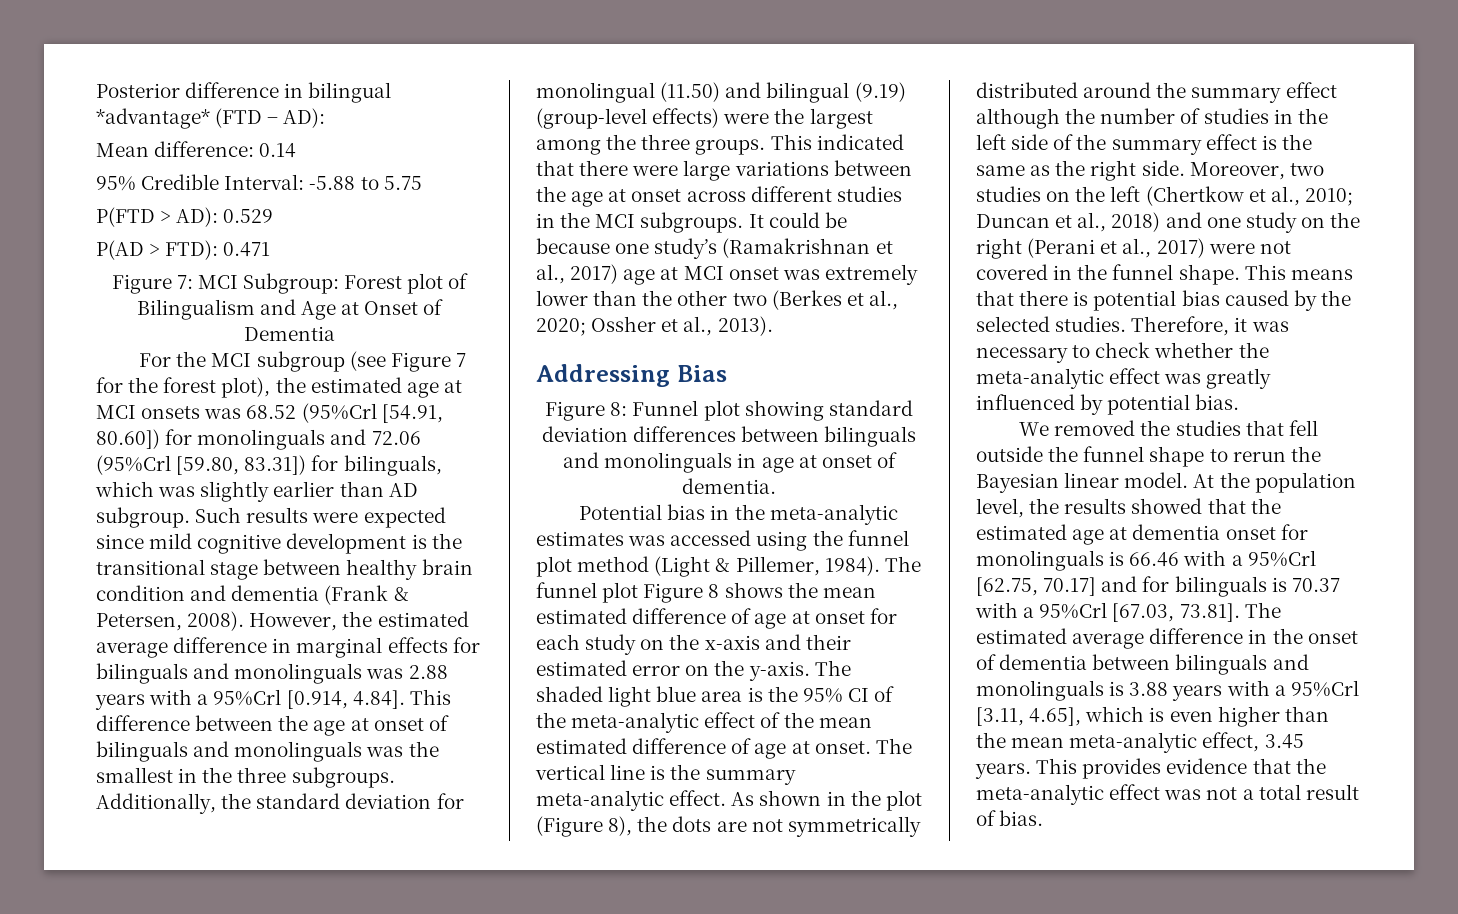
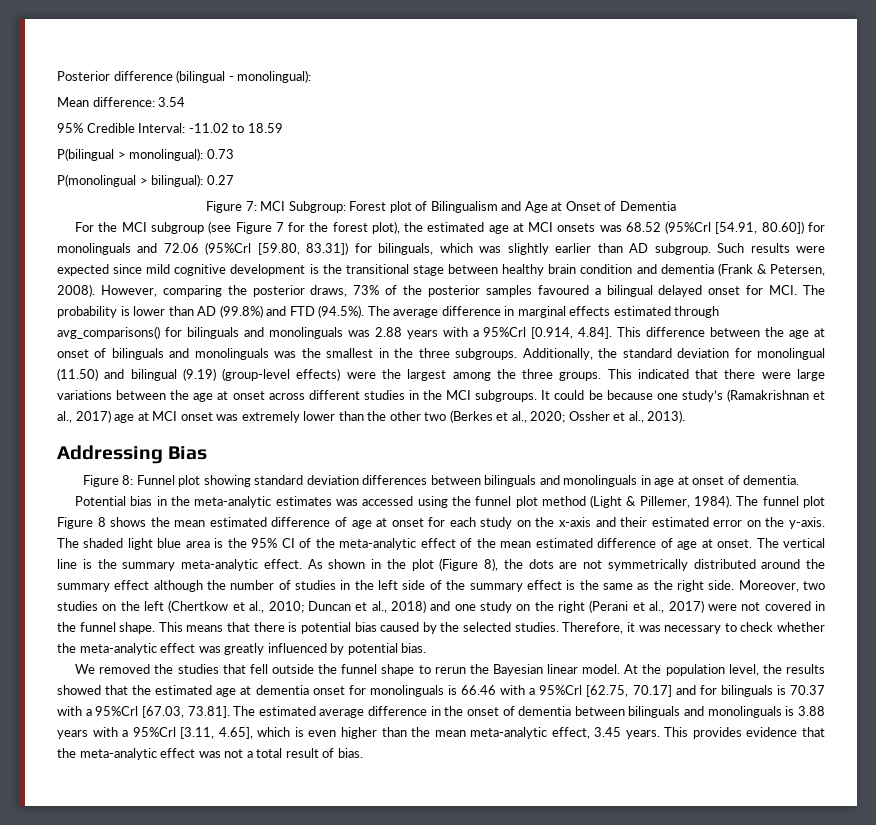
[284,82,392,103] [96,108,326,129] in bilingual *advantage* (FTD − AD): -> [176,70,312,83] (bilingual - monolingual):
[259,143,297,158] 0.14 -> [158,97,186,107] 3.54
[309,176,422,190] [96,207,274,227] [96,240,271,260] -5.88 to 5.75 // P(FTD > AD): 0.529 // P(AD > FTD): 0.471 -> [188,123,283,133] [57,148,234,161] [57,174,234,187] -11.02 to 18.59 // P(bilingual > monolingual): 0.73 // P(monolingual > bilingual): 0.27
[342,611,469,627] the estimated -> [162,285,826,297] [57,305,390,318] comparing the posterior draws, 73% of the posterior samples favoured a bilingual delayed onset for MCI. The probability is lower than AD (99.8%) and FTD (94.5%). The
(448, 645) none -> [613,306,720,318] [57,326,160,339] estimated through avg_comparisons()

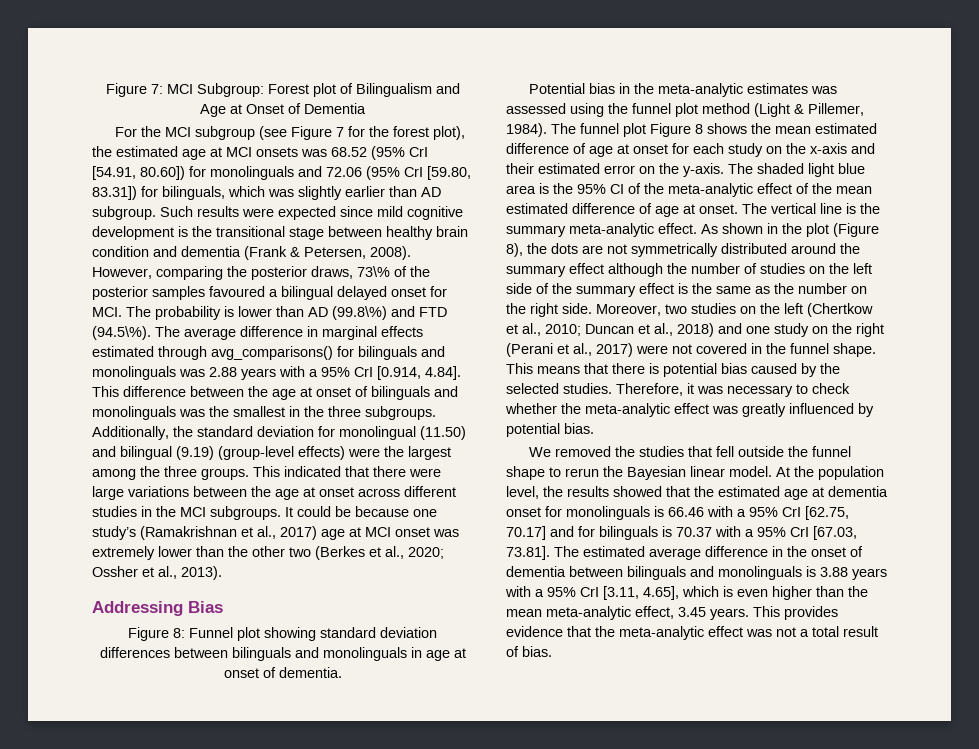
[57,70,312,83] [57,97,186,107] [57,123,283,133] [57,148,234,161] [57,174,234,187] Posterior difference (bilingual - monolingual): // Mean difference: 3.54 // 95% Credible Interval: -11.02 to 18.59 // P(bilingual > monolingual): 0.73 // P(monolingual > bilingual): 0.27 // -> (105, 90) none
[665,221,712,234] (95%Crl -> [371,146,428,160] (95% CrI
[205,242,252,255] (95%Crl -> [366,166,423,180] (95% CrI
[353,285,380,295] 73% -> [357,266,390,277] 73\%
[219,305,263,318] (99.8%) -> [332,306,387,320] (99.8\%)
[318,305,365,318] (94.5%). -> [92,326,151,340] (94.5\%).
[483,327,527,337] 95%Crl -> [321,367,373,377] 95% CrI
[362,496,414,506] accessed -> [506,103,566,114] assessed
[340,580,351,590] in -> [809,266,825,274] on
(673, 585) none -> [798,283,867,294] [506,303,526,314] number on the
[539,685,583,695] 95%Crl -> [749,507,801,517] 95% CrI
[95,706,139,716] 95%Crl -> [757,527,809,537] 95% CrI
[132,727,176,737] 95%Crl -> [547,587,599,597] 95% CrI

